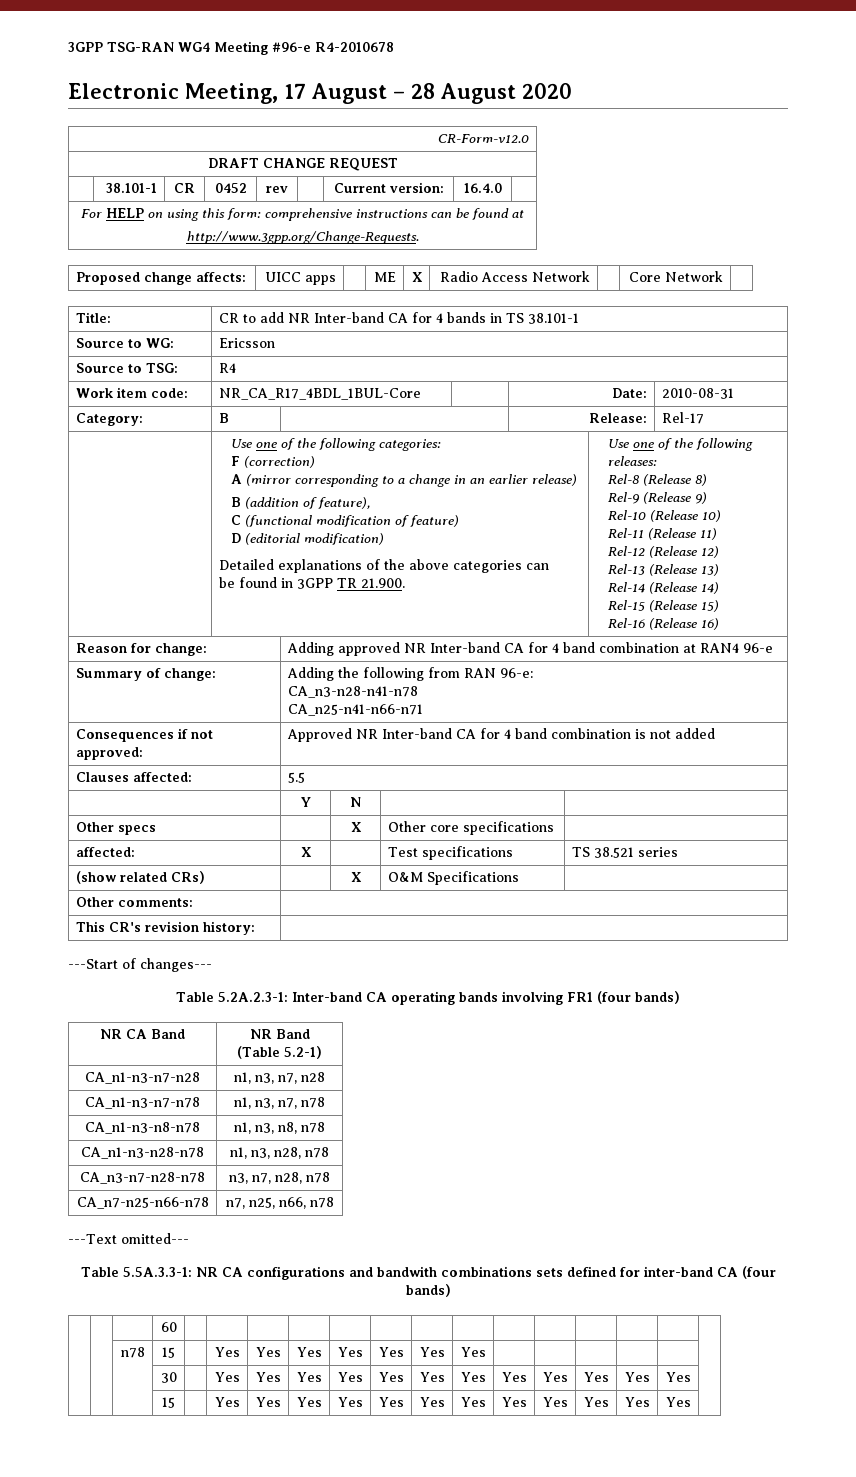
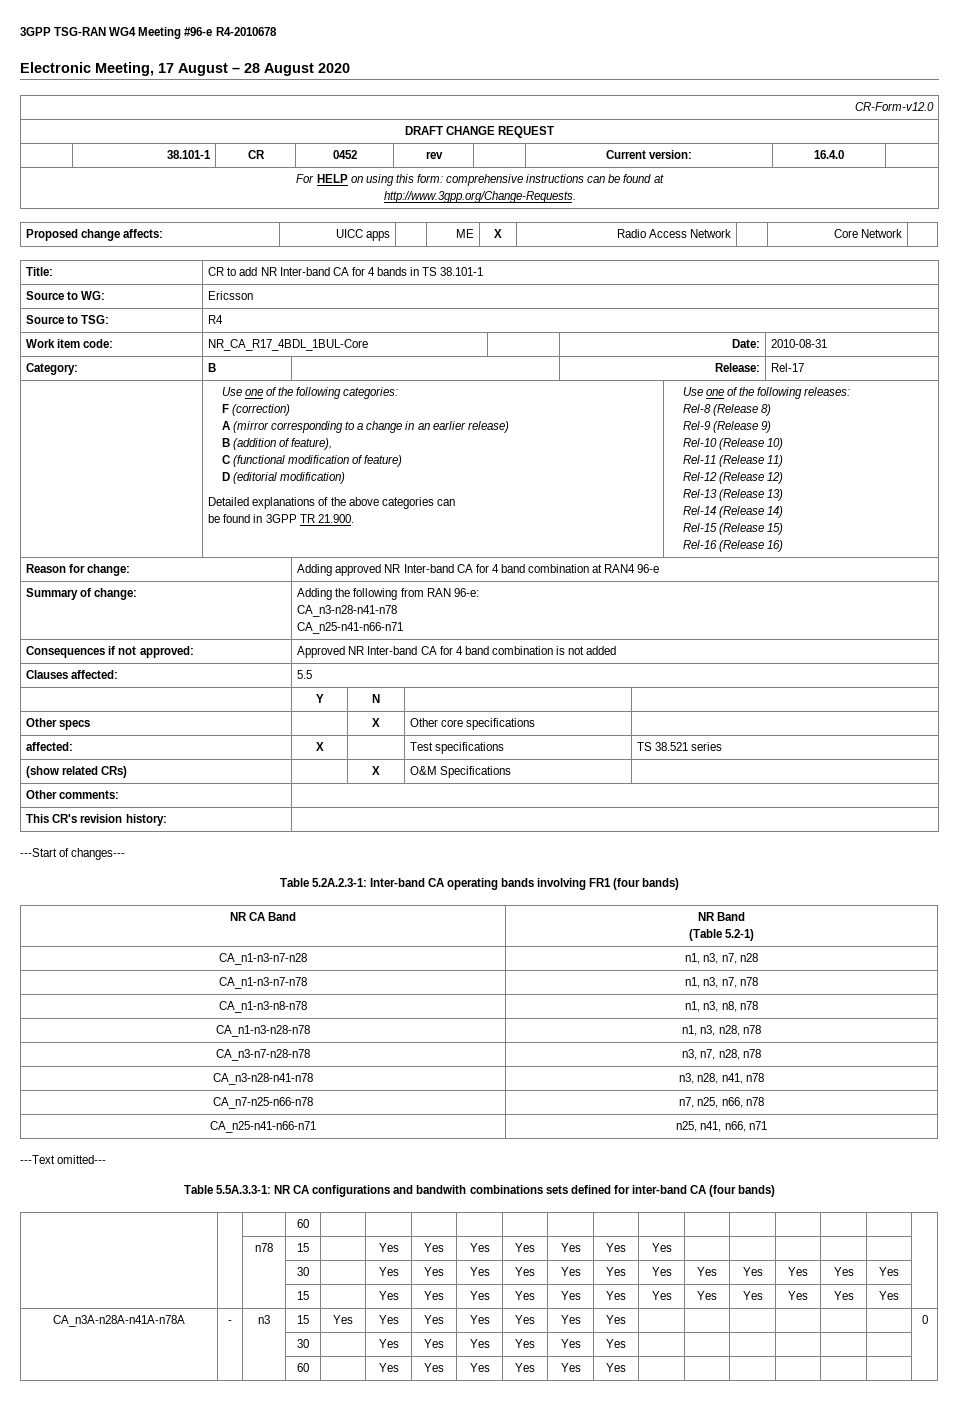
(330, 1177) none -> [213,1073,313,1085] [679,1073,764,1084] // CA_n3-n28-n41-n78 | n3, n28, n41, n78
(334, 1202) none -> [210,1121,316,1133] [676,1121,767,1132] // CA_n25-n41-n66-n71 | n25, n41, n66, n71
(691, 1402) none -> [53,1315,185,1327] [228,1320,232,1324] [258,1315,270,1324] [297,1315,309,1324] [333,1315,353,1324] [378,1315,399,1324] [424,1315,444,1324] [469,1315,490,1324] [515,1315,535,1324] [560,1315,581,1324] [606,1315,626,1324] [921,1315,928,1324] [297,1339,309,1348] [378,1339,399,1348] [424,1339,444,1348] [469,1339,490,1348] [515,1339,535,1348] [560,1339,581,1348] [606,1339,626,1348] [297,1363,309,1372] [378,1363,399,1372] [424,1363,444,1372] [469,1363,490,1372] [515,1363,535,1372] [560,1363,581,1372] [606,1363,626,1372] // CA_n3A-n28A-n41A-n78A | - | n3 | 15 | Yes | Yes | Yes | Yes | Yes | Yes | Yes | | | | | | | 0 // | | | 30 | | Yes | Yes | Yes | Yes | Yes | Yes | | | | | | | // | | | 60 | | Yes | Yes | Yes | Yes | Yes | Yes | | | | | | |

